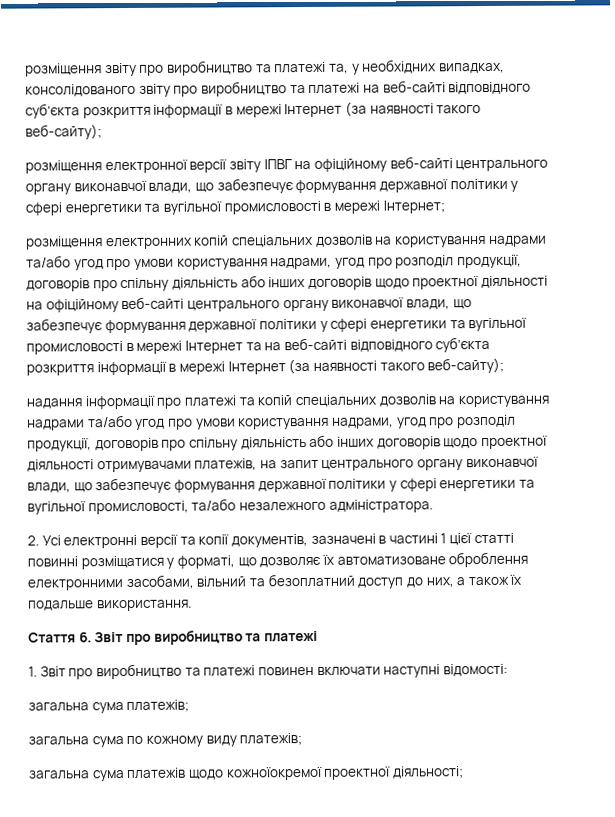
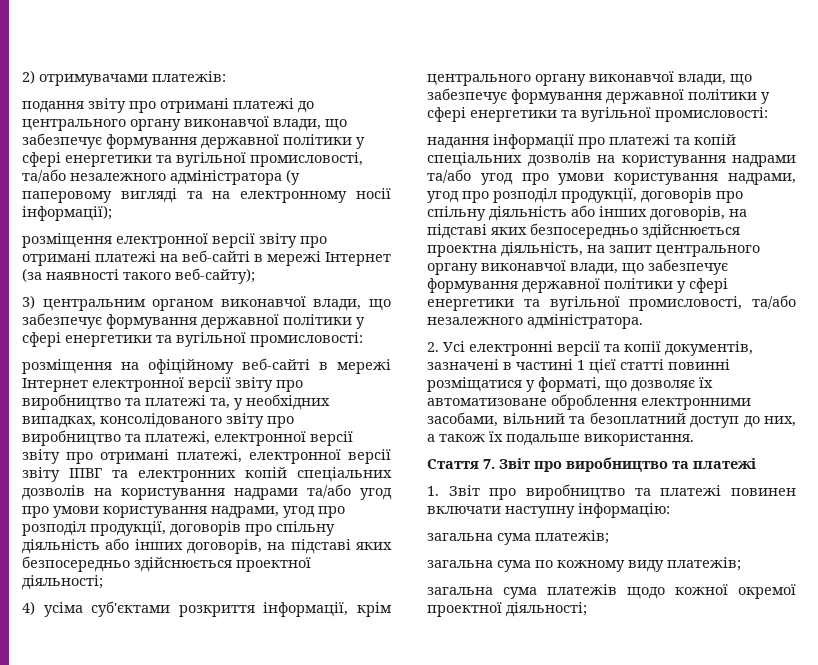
[25,63,102,77] розміщення -> [22,70,226,86] [22,98,314,113] [22,116,347,131] [22,133,365,149] [22,152,363,167] [22,169,300,185] [22,188,392,203] [22,205,112,221] [22,233,327,248] [22,250,391,266] [22,268,255,284] [22,295,391,311] [22,313,365,329] [22,332,363,347] [22,358,391,374] [22,377,231,392] 2) отримувачами платежів: // подання звіту про отримані платежі до центрального органу виконавчої влади, що забезпечує формування державної політики у сфері енергетики та вугільної промисловості, та/або незалежного адміністратора (у паперовому вигляді та на електронному носії інформації); // розміщення електронної версії звіту про отримані платежі на веб-сайті в мережі Інтернет (за наявності такого веб-сайту); // 3) центральним органом виконавчої влади, що забезпечує формування державної політики у сфері енергетики та вугільної промисловості: // розміщення на офіційному веб-сайті в мережі Інтернет електронної версії
[308,80,532,95] [25,101,482,119] [25,124,102,140] [25,156,549,174] [25,178,519,195] [25,200,445,216] [26,236,103,250] платежі на веб-сайті відповідного суб’єкта розкриття інформації в мережі Інтернет (за наявності такого веб-сайту); // розміщення електронної версії звіту ІПВГ на офіційному веб-сайті центрального органу виконавчої влади, що забезпечує формування державної політики у сфері енергетики та вугільної промисловості в мережі Інтернет; // розміщення -> [145,431,353,446] [22,449,391,464] [22,467,128,482] платежі, електронної версії звіту про отримані платежі, електронної версії звіту ІПВГ та
[307,275,548,290] [26,296,185,313] договорів щодо проектної діяльності на офіційному веб-сайті -> [187,539,392,554] [22,556,311,572] [22,575,103,590] [22,601,392,617] договорів, на підставі яких безпосередньо здійснюється проектної діяльності; // 4) усіма суб'єктами розкриття інформації, крім
[26,336,491,355] [26,357,505,376] промисловості в мережі Інтернет та на веб-сайті відповідного суб’єкта розкриття інформації в мережі Інтернет (за наявності такого веб-сайту); -> [655,107,768,122] промисловості:
[376,435,548,450] [27,458,258,473] договорів щодо проектної діяльності отримувачами платежів, -> [650,206,747,221] [427,223,740,239] [427,242,583,257] договорів, на підставі яких безпосередньо здійснюється проектна діяльність,
[78,632,92,643] 6. -> [483,459,495,469] 7.
[383,663,508,678] наступні відомості: -> [505,503,670,518] наступну інформацію:
[226,766,323,781] кожноїокремої -> [675,584,796,599] кожної окремої

